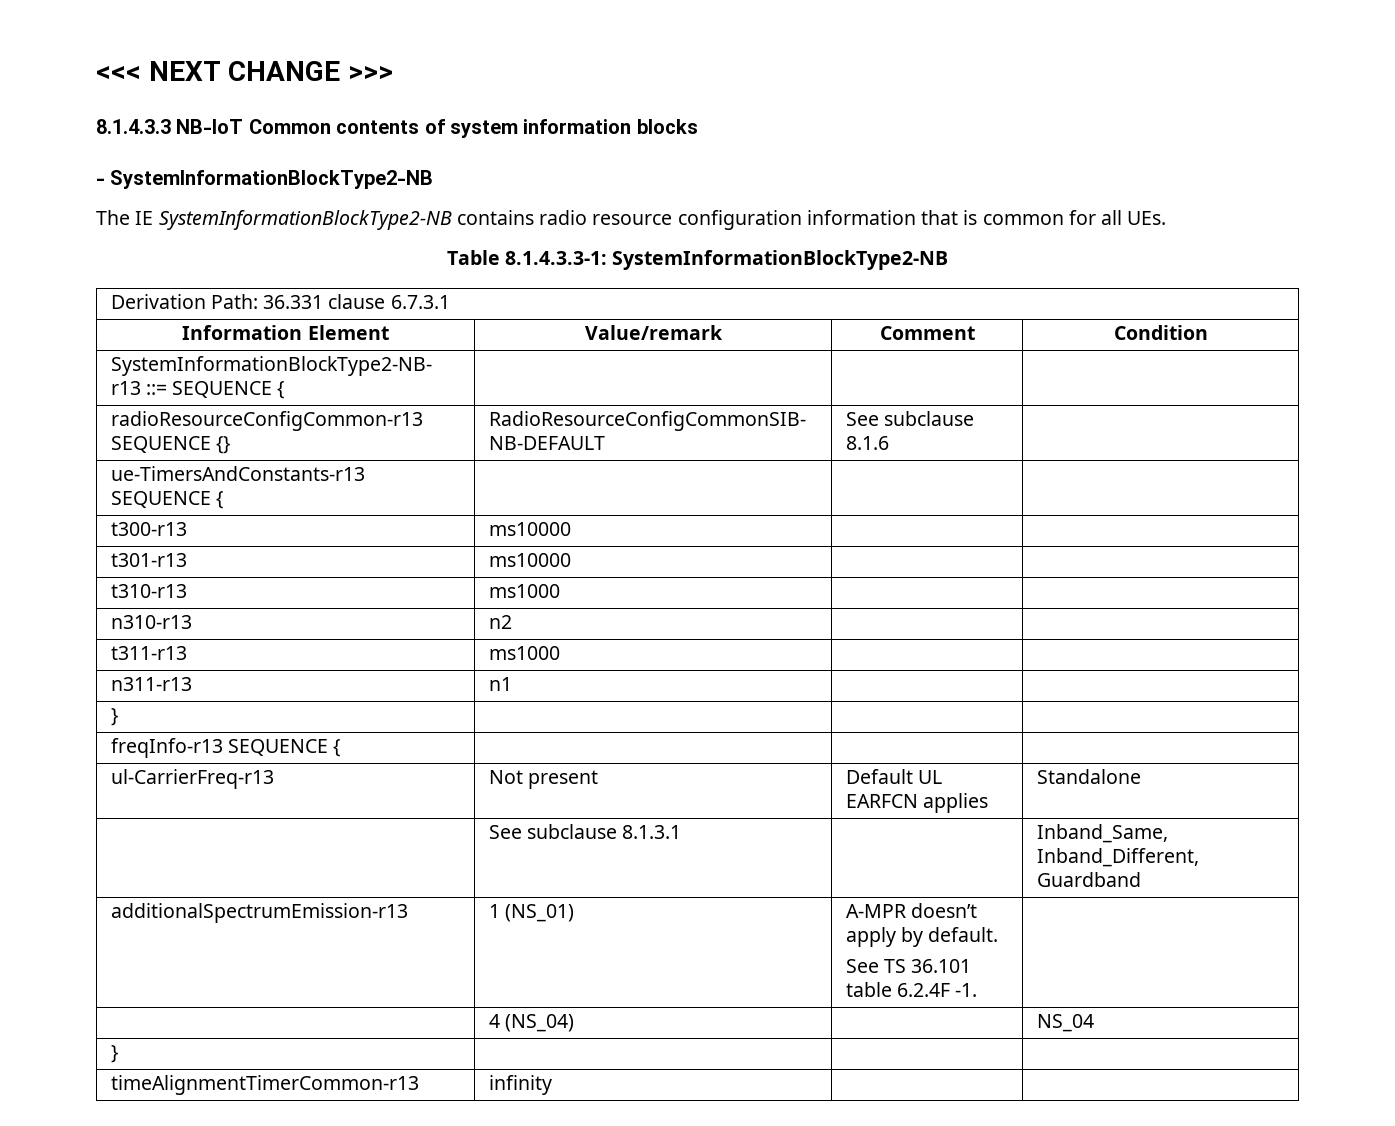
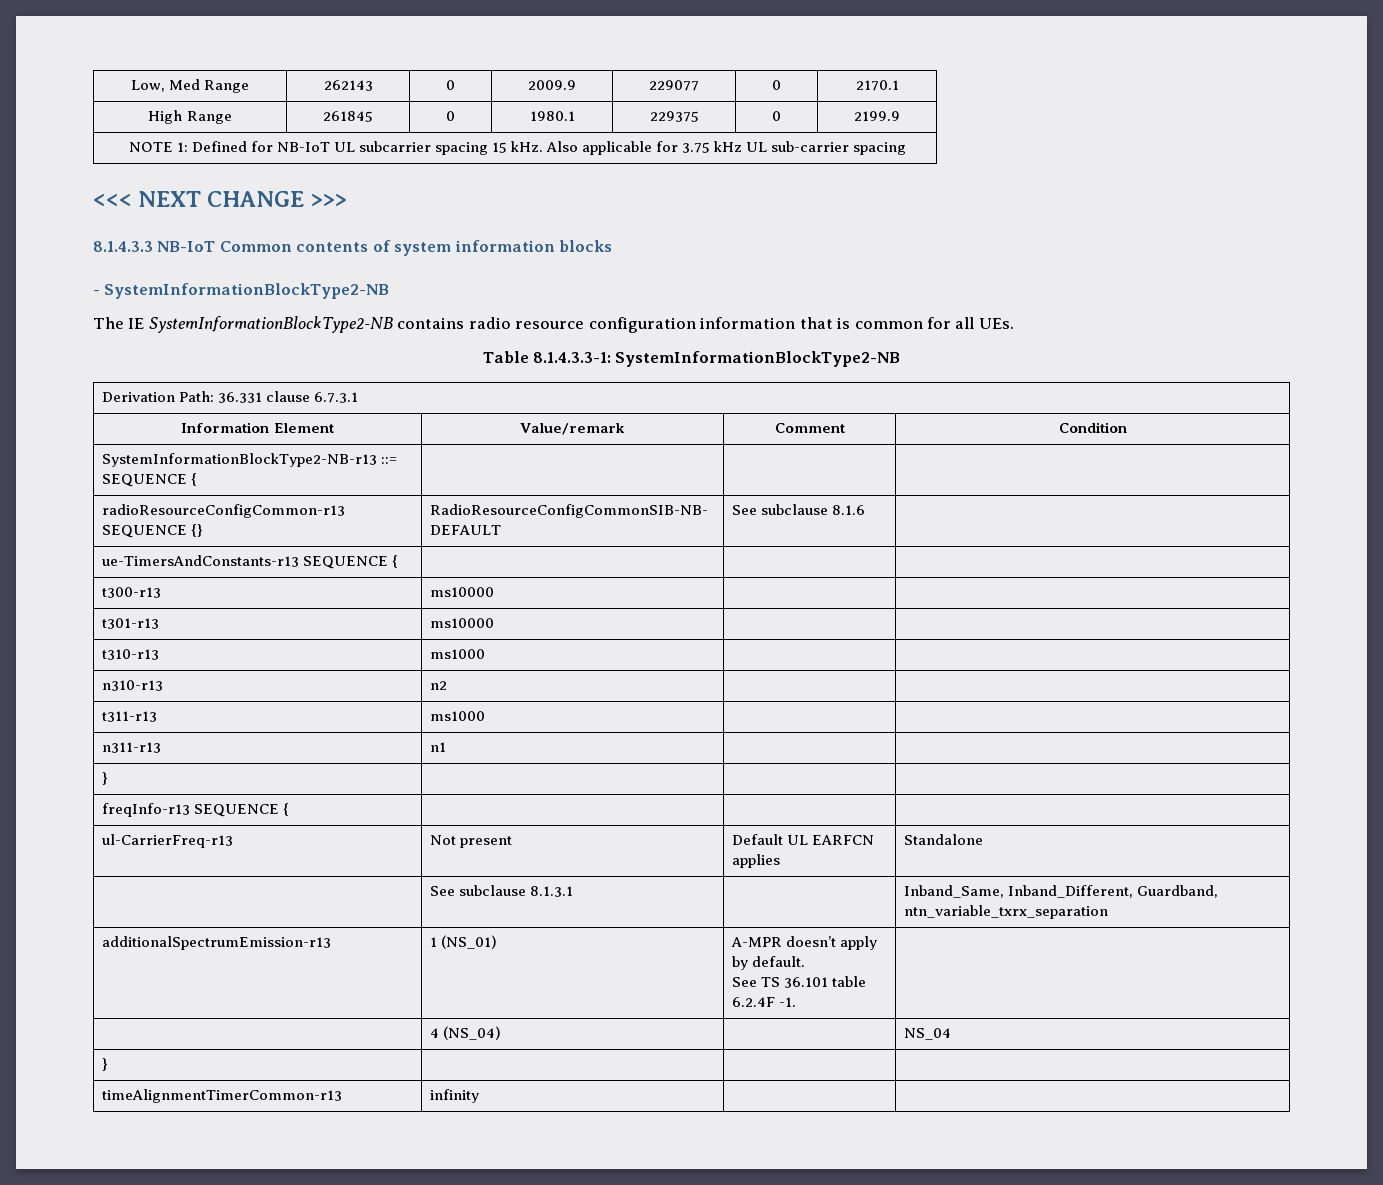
(96, 73) none -> [130,79,250,93] [323,80,373,91] [446,80,455,90] [528,80,576,90] [649,80,699,91] [772,80,781,90] [855,80,899,91] [148,110,232,124] [323,111,373,122] [446,111,455,121] [529,111,575,121] [649,111,699,122] [772,111,781,121] [854,111,900,121] [128,141,907,155] Low, Med Range | 262143 | 0 | 2009.9 | 229077 | 0 | 2170.1 // High Range | 261845 | 0 | 1980.1 | 229375 | 0 | 2199.9 // NOTE 1: Defined for NB-IoT UL subcarrier spacing 15 kHz. Also applicable for 3.75 kHz UL sub-carrier spacing //
[1036,872,1141,887] Guardband -> [1136,885,1218,898] [903,905,1108,919] Guardband, ntn_variable_txrx_separation

